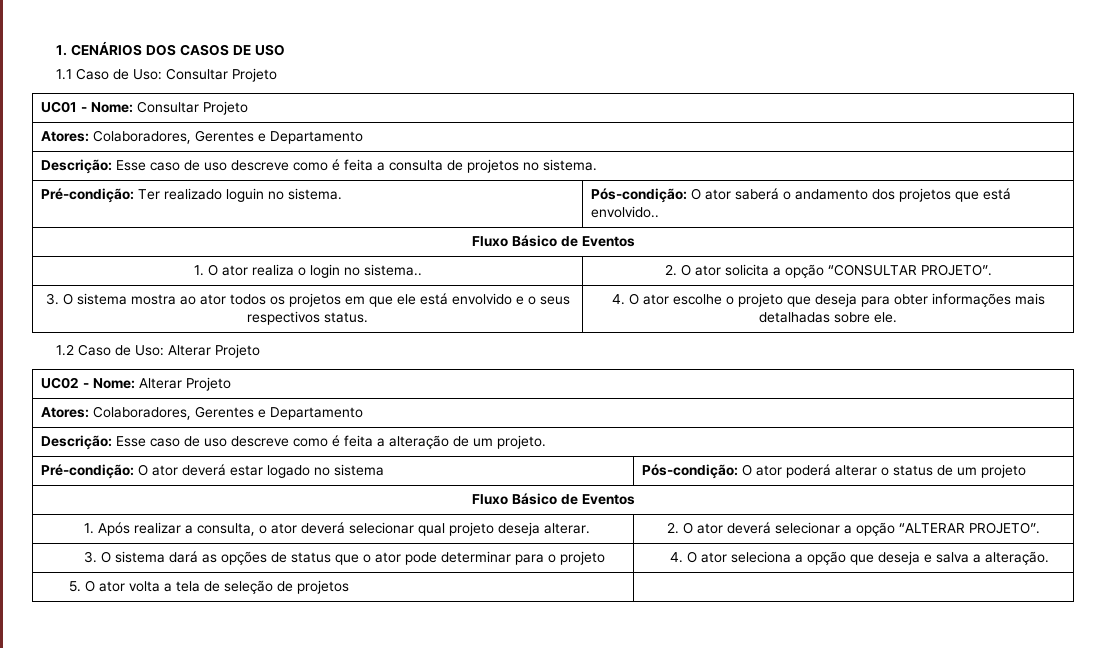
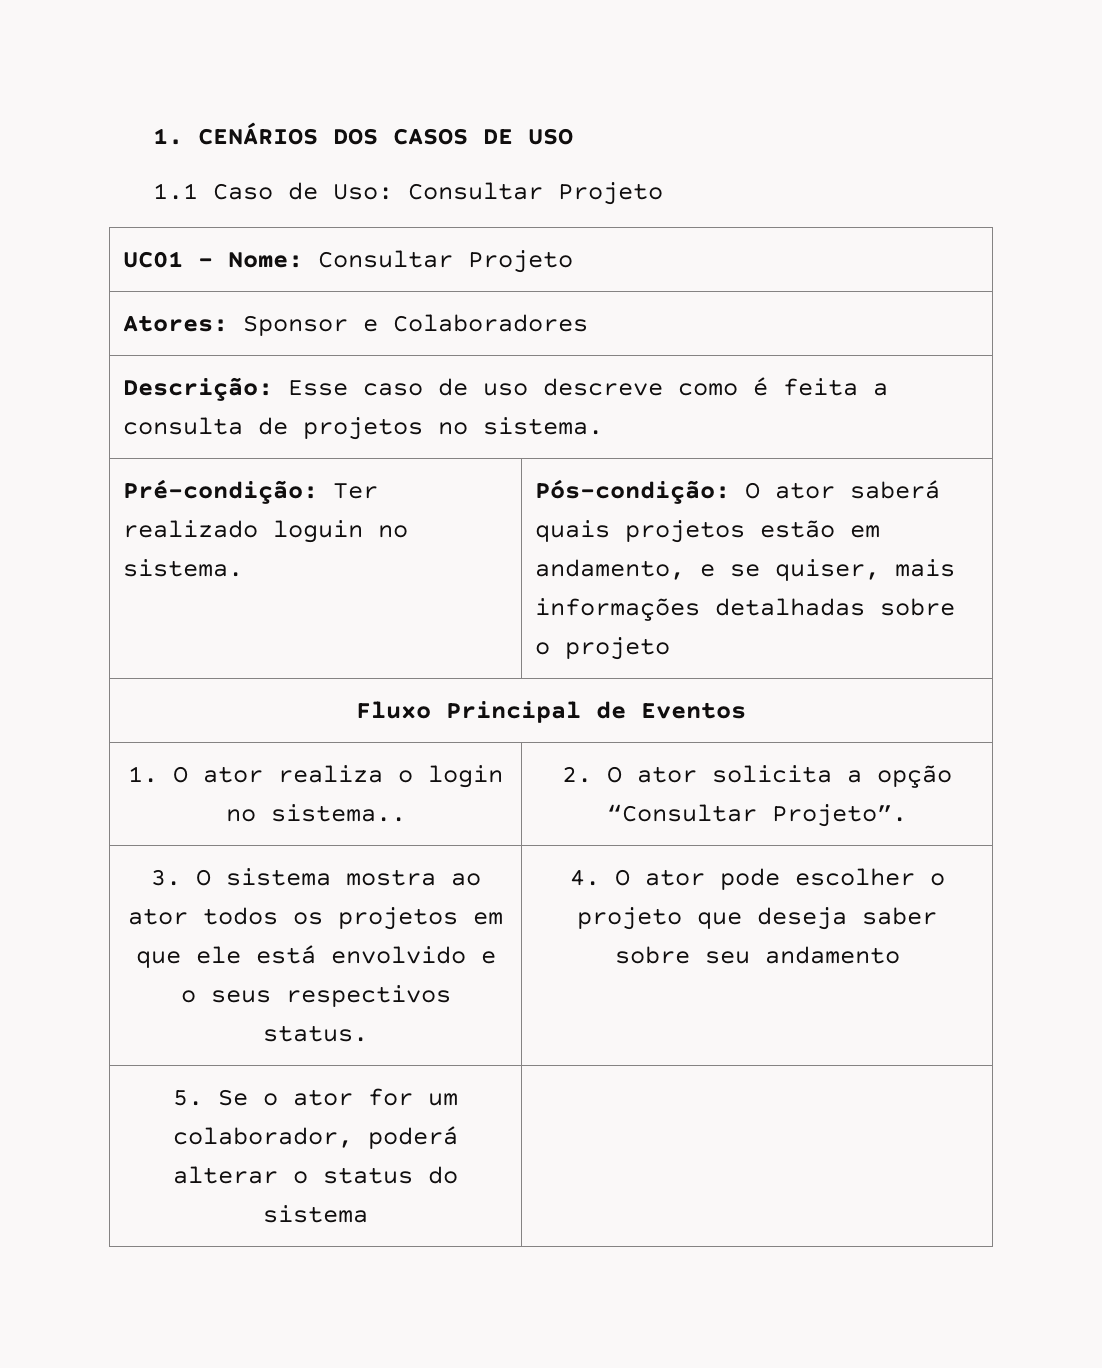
[92,130,363,144] Colaboradores, Gerentes e Departamento -> [242,314,588,336] Sponsor e Colaboradores
[782,188,1011,202] [590,206,659,218] [471,235,557,247] o andamento dos projetos que está envolvido.. // Fluxo Básico -> [534,520,880,543] [534,559,955,581] [534,598,955,621] [534,637,670,660] [356,701,581,723] quais projetos estão em andamento, e se quiser, mais informações detalhadas sobre o projeto // Fluxo Principal
[827,264,992,276] “CONSULTAR PROJETO”. -> [607,804,907,827] “Consultar Projeto”.
[672,294,722,305] escolhe -> [719,868,915,890] pode escolher
[860,293,1045,307] [759,312,897,323] [55,344,260,358] [40,377,231,391] [40,406,363,420] [40,435,546,450] [40,464,384,479] [641,464,1026,479] [471,493,635,505] [83,522,590,536] [667,522,1040,536] [83,551,605,565] [670,551,1050,565] [69,580,350,594] para obter informações mais detalhadas sobre ele. // 1.2 Caso de Uso: Alterar Projeto // UC02 - Nome: Alterar Projeto // Atores: Colaboradores, Gerentes e Departamento // Descrição: Esse caso de uso descreve como é feita a alteração de um projeto. // Pré-condição: O ator deverá estar logado no sistema | Pós-condição: O ator poderá alterar o status de um projeto // Fluxo Básico de Eventos // 1. Após realizar a consulta, o ator deverá selecionar qual projeto deseja alterar. | 2. O ator deverá selecionar a opção “ALTERAR PROJETO”. // 3. O sistema dará as opções de status que o ator pode determinar para o projeto | 4. O ator seleciona a opção que deseja e salva a alteração. // 5. O ator volta a tela de seleção de projetos -> [862,907,937,925] [614,946,900,964] [173,1088,458,1106] [173,1126,458,1149] [173,1166,458,1184] [263,1205,368,1223] saber sobre seu andamento // 5. Se o ator for um colaborador, poderá alterar o status do sistema

